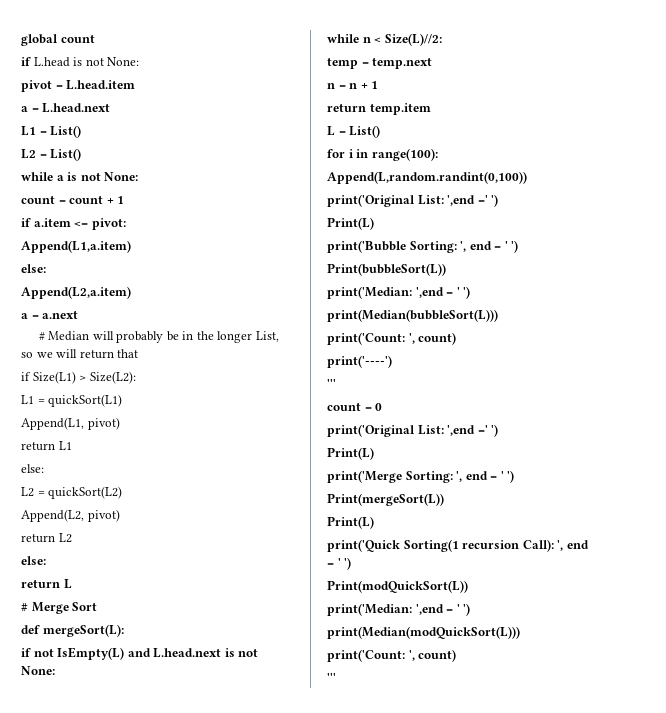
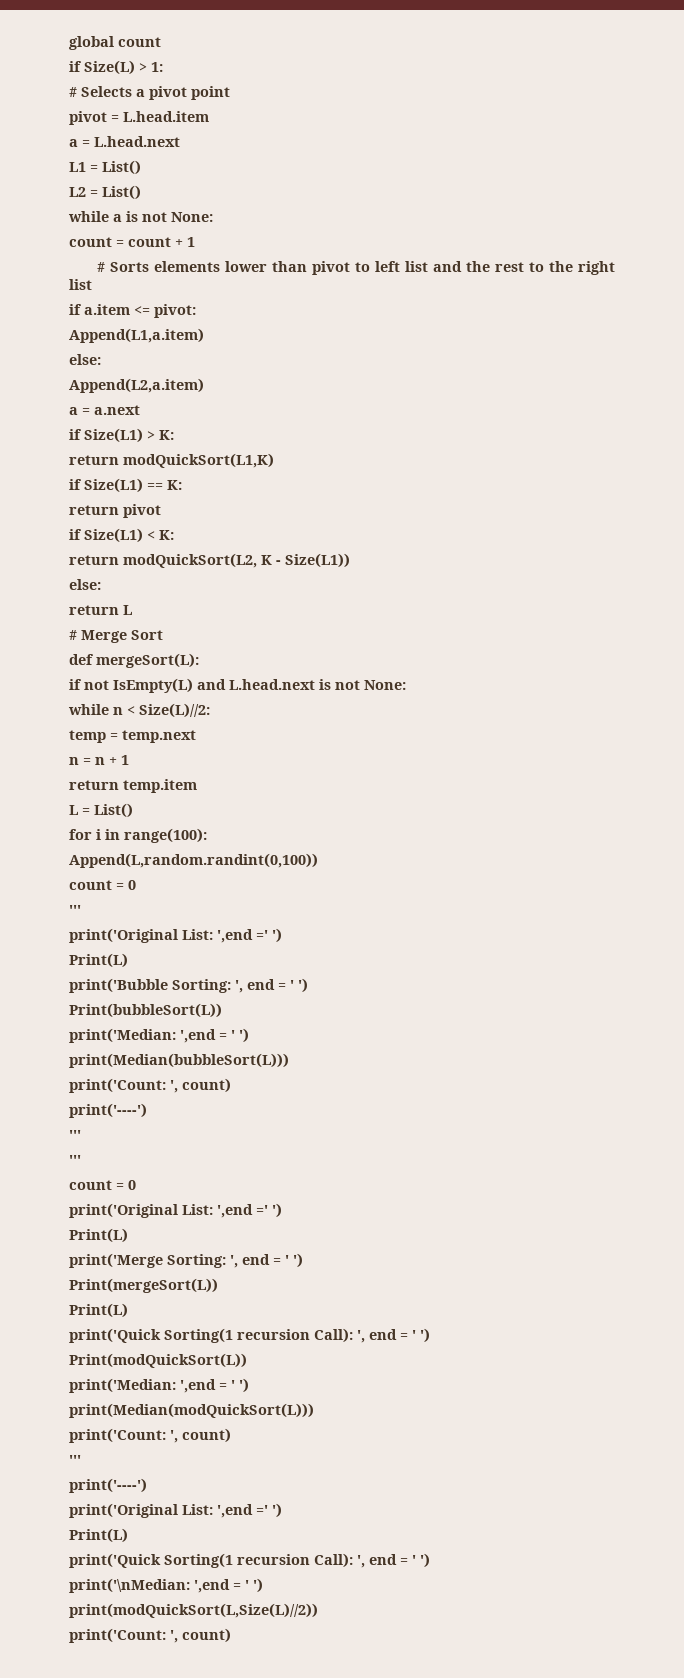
[33,57,140,67] L.head is not None: -> [84,60,163,75] [69,86,230,100] Size(L) > 1: // # Selects a pivot point
(125, 200) none -> [96,261,616,275] [69,279,92,290] // # Sorts elements lower than pivot to left list and the rest to the right list
[38,331,279,343] [21,349,139,359] [21,371,136,384] [21,394,123,407] [21,417,120,430] [21,441,72,451] [21,464,44,473] [21,486,123,499] [21,509,120,522] [21,533,72,543] # Median will probably be in the longer List, so we will return that // if Size(L1) > Size(L2): // L1 = quickSort(L1) // Append(L1, pivot) // return L1 // else: // L2 = quickSort(L2) // Append(L2, pivot) // return L2 -> [69,428,174,443] [69,453,274,468] [69,478,182,493] [69,504,161,518] [69,528,174,543] [69,553,350,568] if Size(L1) > K: // return modQuickSort(L1,K) // if Size(L1) == K: // return pivot // if Size(L1) < K: // return modQuickSort(L2, K - Size(L1))
(527, 177) none -> [69,880,136,890] [69,905,81,915] // count = 0 // '''
(336, 383) none -> [69,1155,81,1165] // '''
(336, 677) none -> [69,1478,147,1493] [69,1503,282,1518] [69,1528,128,1543] [69,1553,430,1568] [69,1578,263,1593] [69,1603,318,1618] [69,1628,231,1643] // print('----') // print('Original List: ',end =' ') // Print(L) // print('Quick Sorting(1 recursion Call): ', end = ' ') // print('\nMedian: ',end = ' ') // print(modQuickSort(L,Size(L)//2)) // print('Count: ', count)

